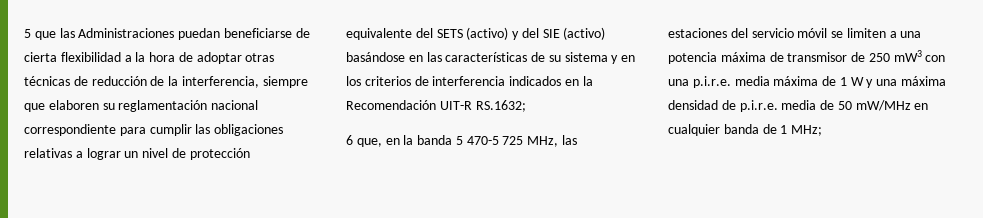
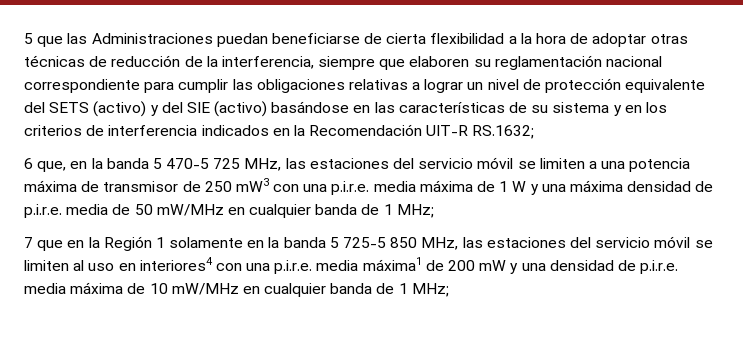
(823, 130) none -> [24,236,713,251] [24,257,679,274] [24,282,449,297] // 7 que en la Región 1 solamente en la banda 5 725-5 850 MHz, las estaciones del servicio móvil se limiten al uso en interiores4 con una p.i.r.e. media máxima1 de 200 mW y una densidad de p.i.r.e. media máxima de 10 mW/MHz en cualquier banda de 1 MHz;

